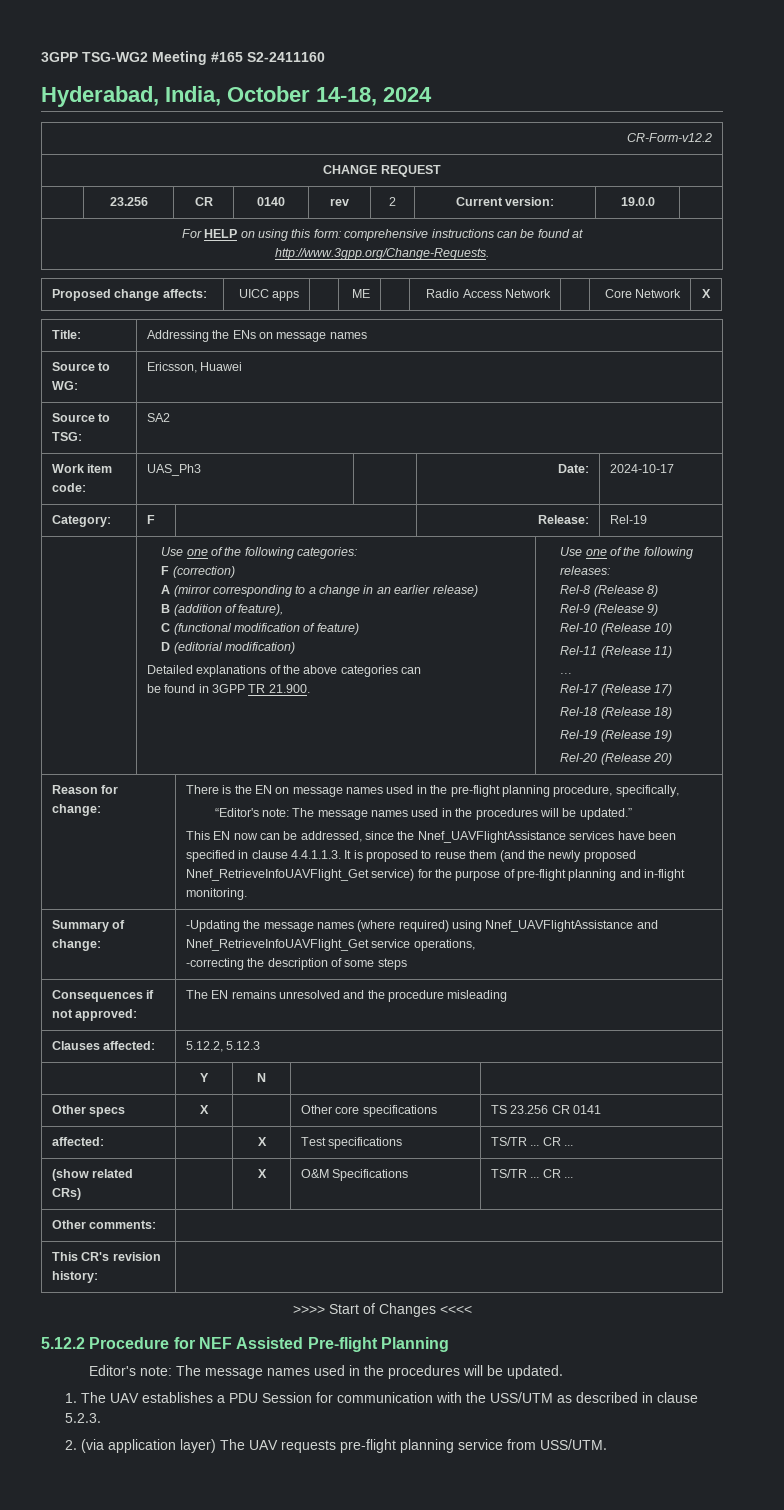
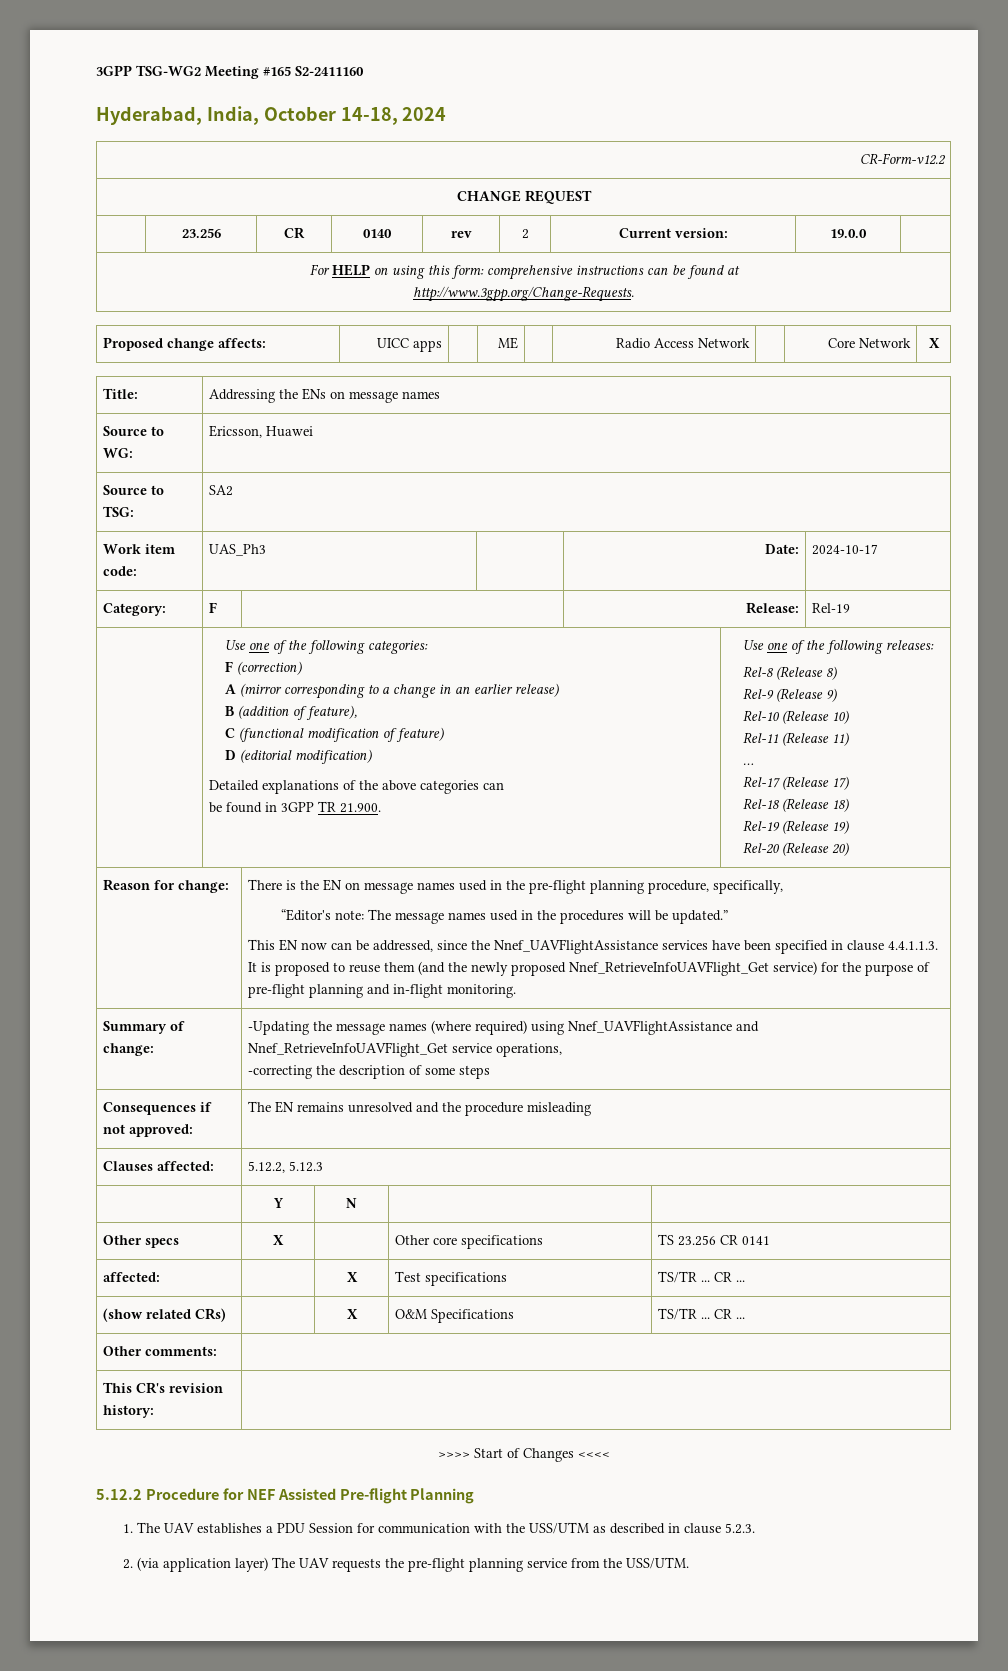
[88,1365,563,1379] // Editor's note: The message names used in the procedures will be updated. -> (475, 1496) none
(336, 1446) none -> [385,1558,405,1568] the
(536, 1444) none -> [603,1558,623,1568] the

